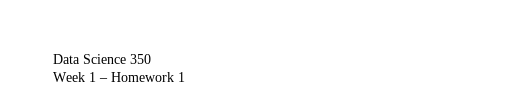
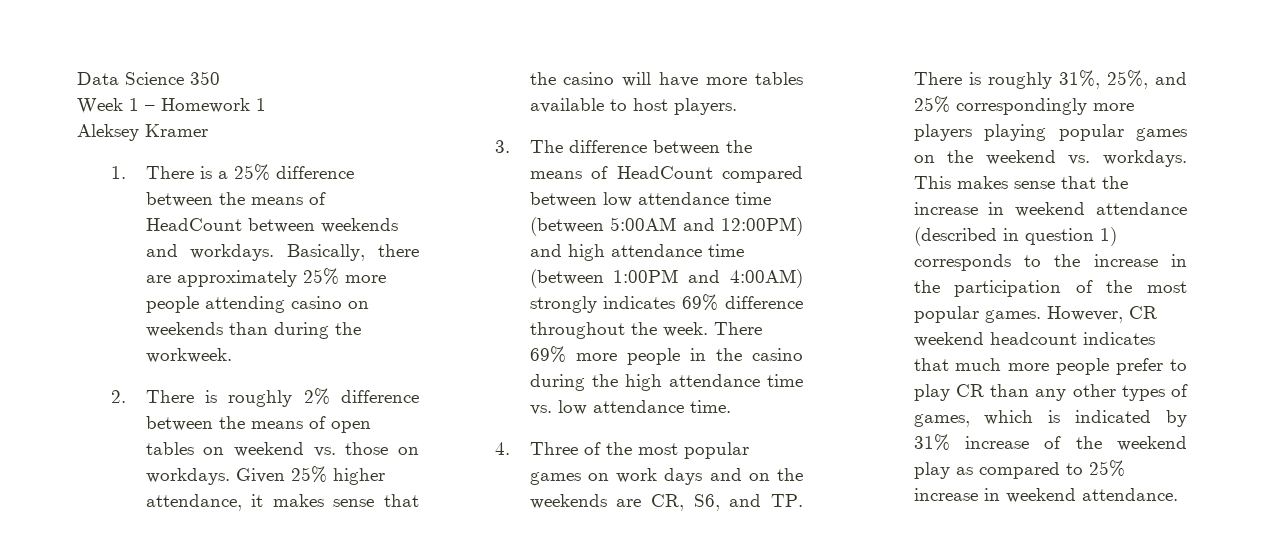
(185, 77) none -> [77,124,208,141] [111,164,354,181] [145,192,326,207] [145,218,398,233] [145,244,419,261] [145,268,386,287] [145,296,369,313] [145,322,361,339] [145,348,232,363] [111,388,419,407] [145,416,371,433] [145,442,419,457] [145,466,385,485] [145,494,419,511] [529,72,803,87] [529,98,737,115] [495,140,752,155] [529,166,803,183] [529,192,771,207] [529,217,803,236] [529,244,744,261] [529,269,803,288] [529,294,803,313] [529,322,762,339] [529,346,803,365] [529,374,803,391] [529,400,731,415] [495,442,749,459] [529,468,803,485] [529,494,803,511] [913,70,1187,89] [913,96,1134,115] [913,124,1187,141] [913,150,1187,167] [913,176,1128,189] [913,202,1187,217] [913,227,1117,246] [913,254,1187,271] [913,280,1187,297] [913,306,1157,323] [913,332,1155,347] [913,358,1187,375] [913,384,1188,401] [913,410,1187,427] [913,434,1187,451] [913,460,1125,479] [913,488,1178,503] // Aleksey Kramer // 1. There is a 25% difference between the means of HeadCount between weekends and workdays. Basically, there are approximately 25% more people attending casino on weekends than during the workweek. // 2. There is roughly 2% difference between the means of open tables on weekend vs. those on workdays. Given 25% higher attendance, it makes sense that the casino will have more tables available to host players. // 3. The difference between the means of HeadCount compared between low attendance time (between 5:00AM and 12:00PM) and high attendance time (between 1:00PM and 4:00AM) strongly indicates 69% difference throughout the week. There 69% more people in the casino during the high attendance time vs. low attendance time. // 4. Three of the most popular games on work days and on the weekends are CR, S6, and TP. There is roughly 31%, 25%, and 25% correspondingly more players playing popular games on the weekend vs. workdays. This makes sense that the increase in weekend attendance (described in question 1) corresponds to the increase in the participation of the most popular games. However, CR weekend headcount indicates that much more people prefer to play CR than any other types of games, which is indicated by 31% increase of the weekend play as compared to 25% increase in weekend attendance.

